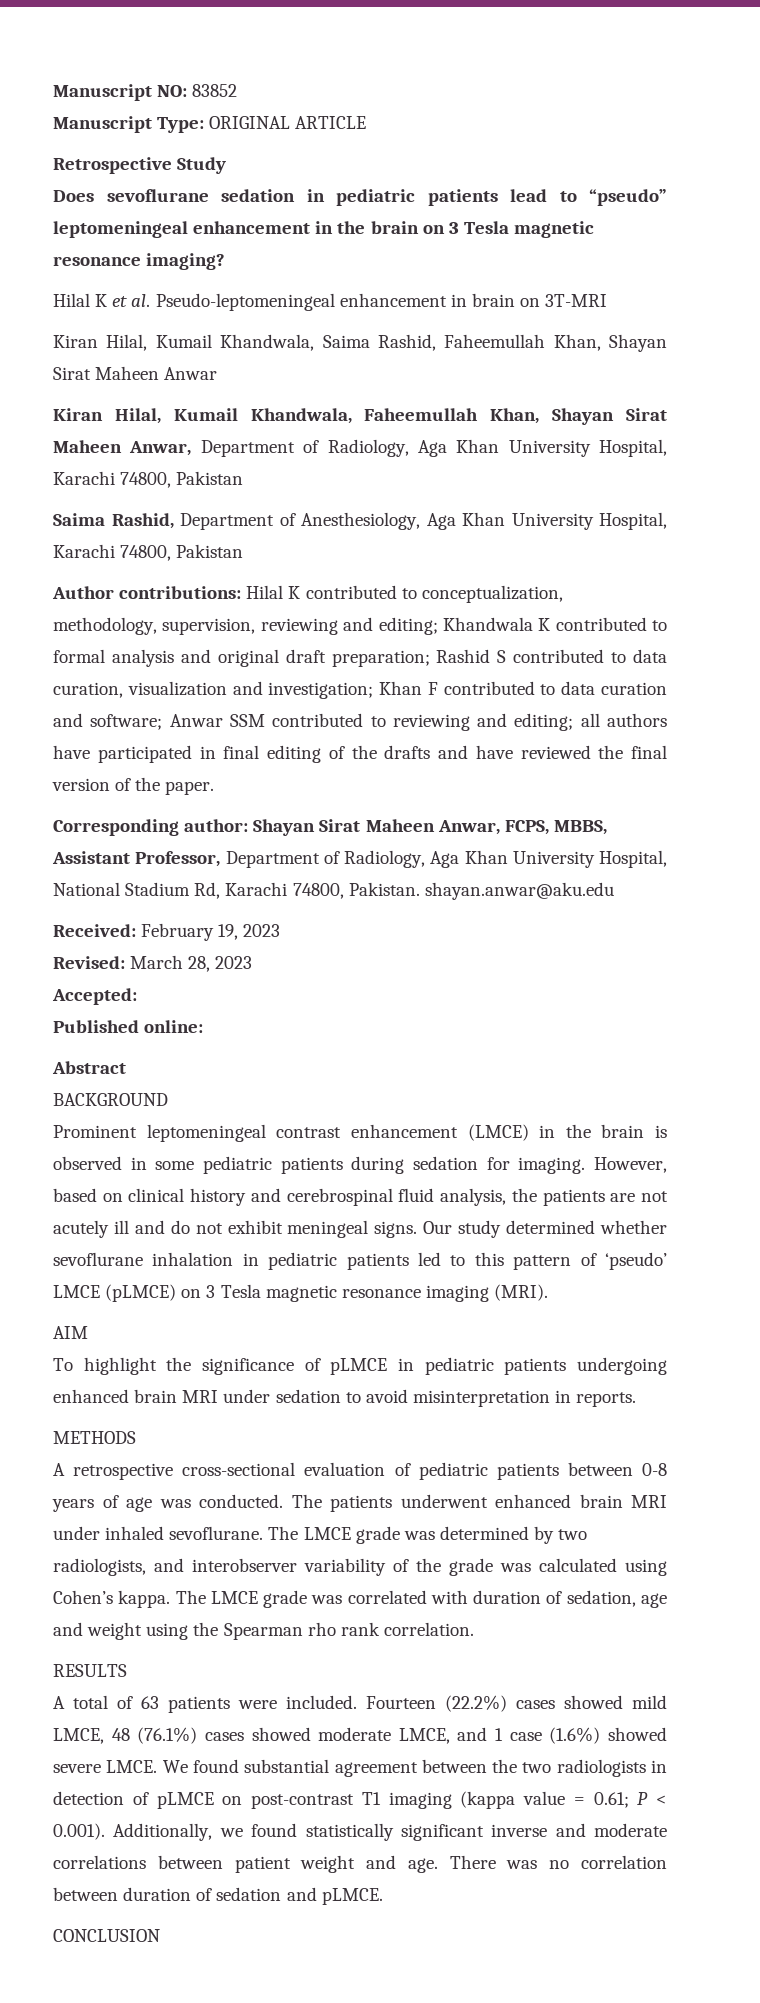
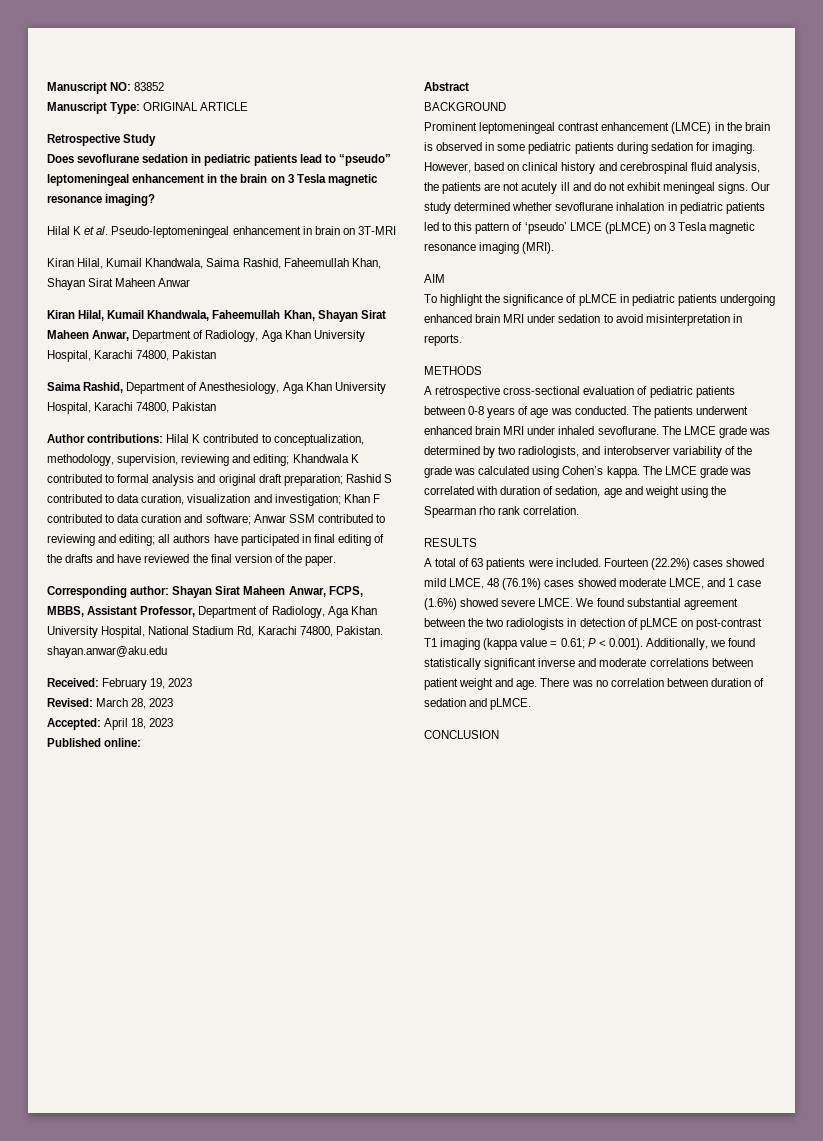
(137, 996) none -> [104,718,174,730] April 18, 2023

